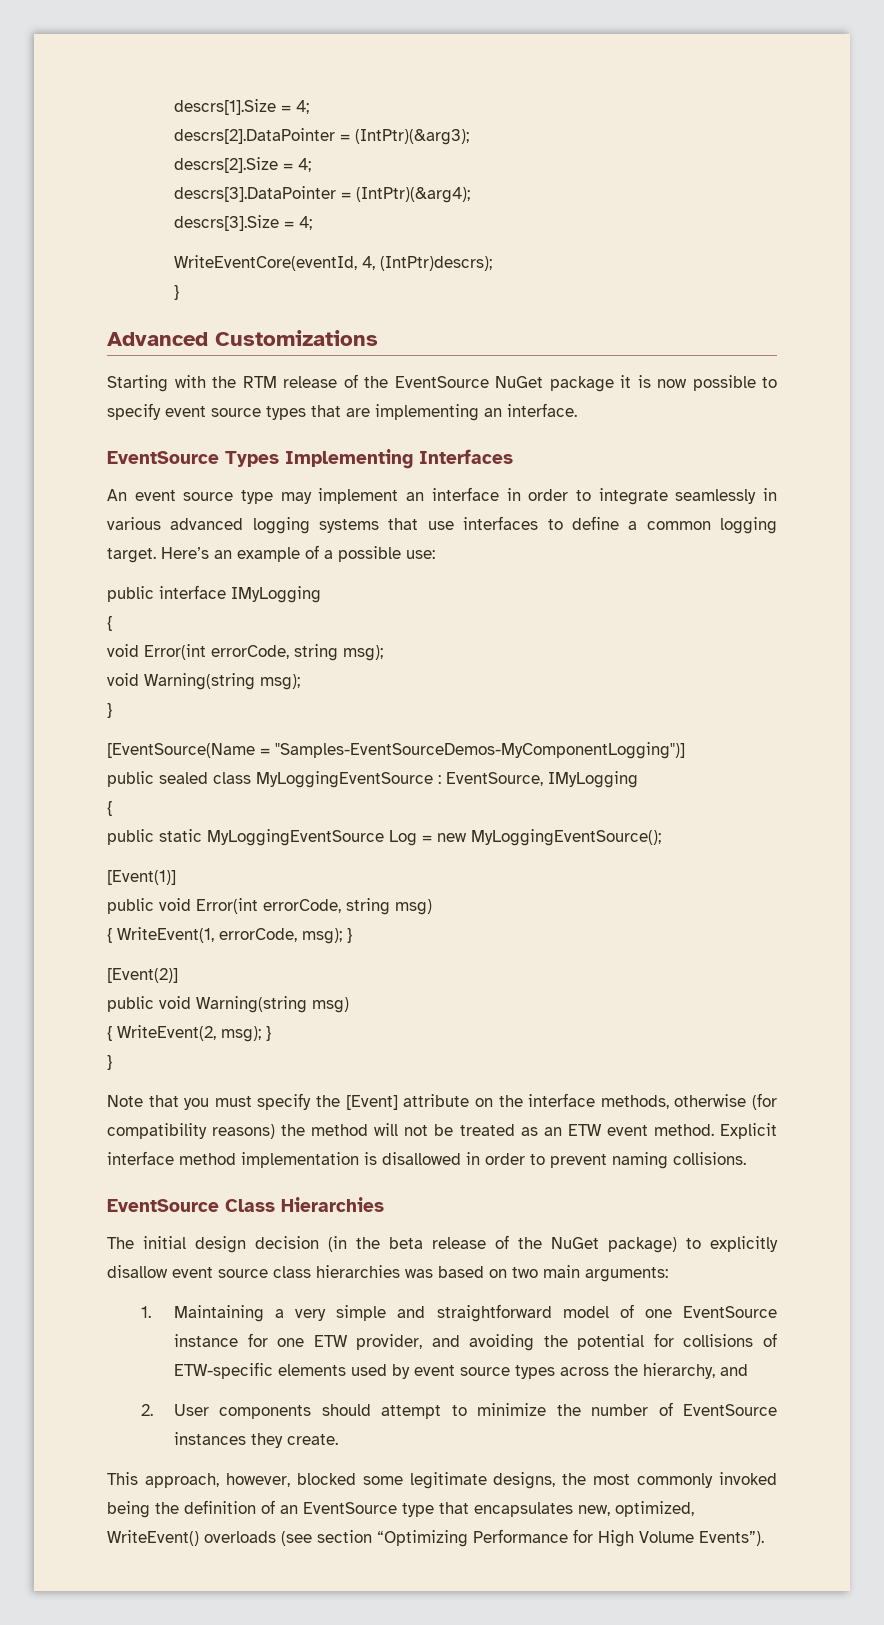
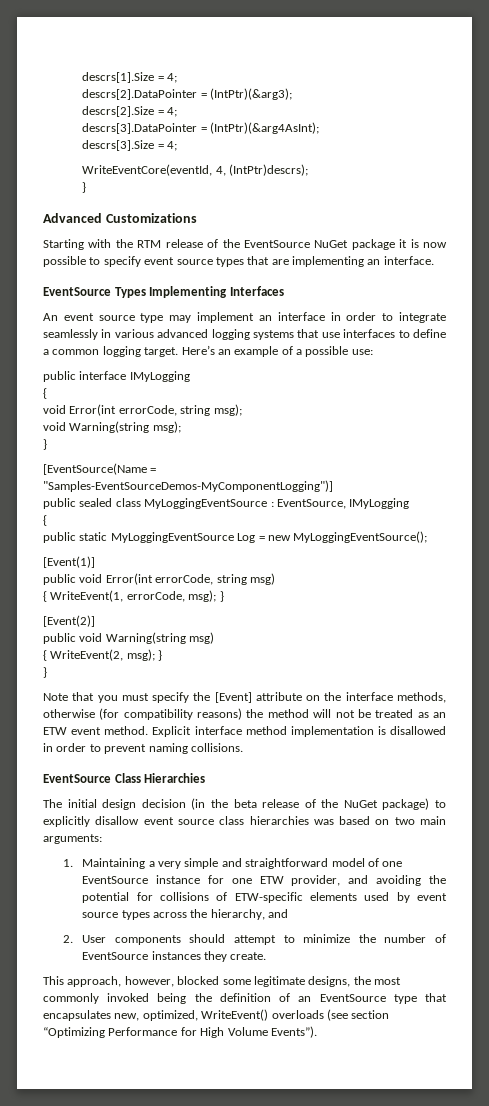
[355,187,470,203] (IntPtr)(&arg4); -> [210,122,320,134] (IntPtr)(&arg4AsInt);

